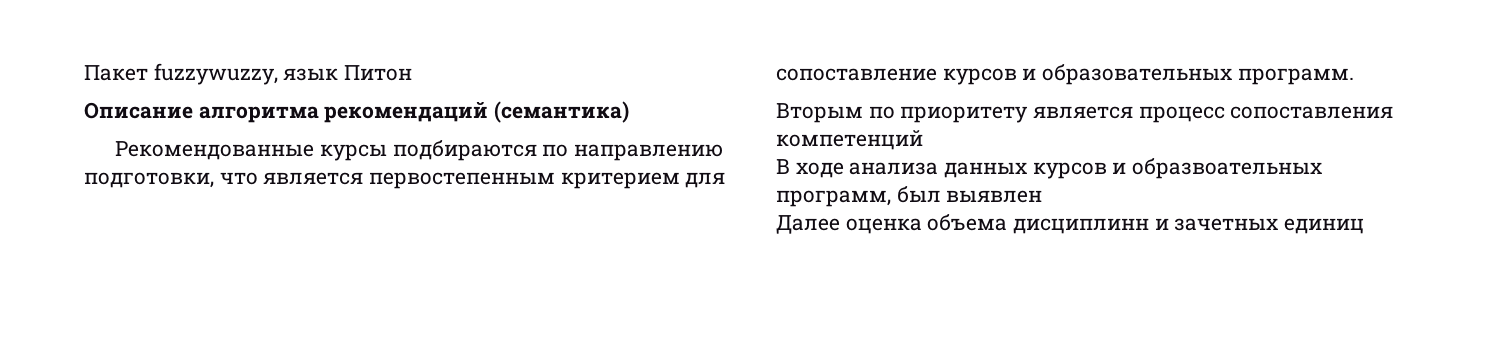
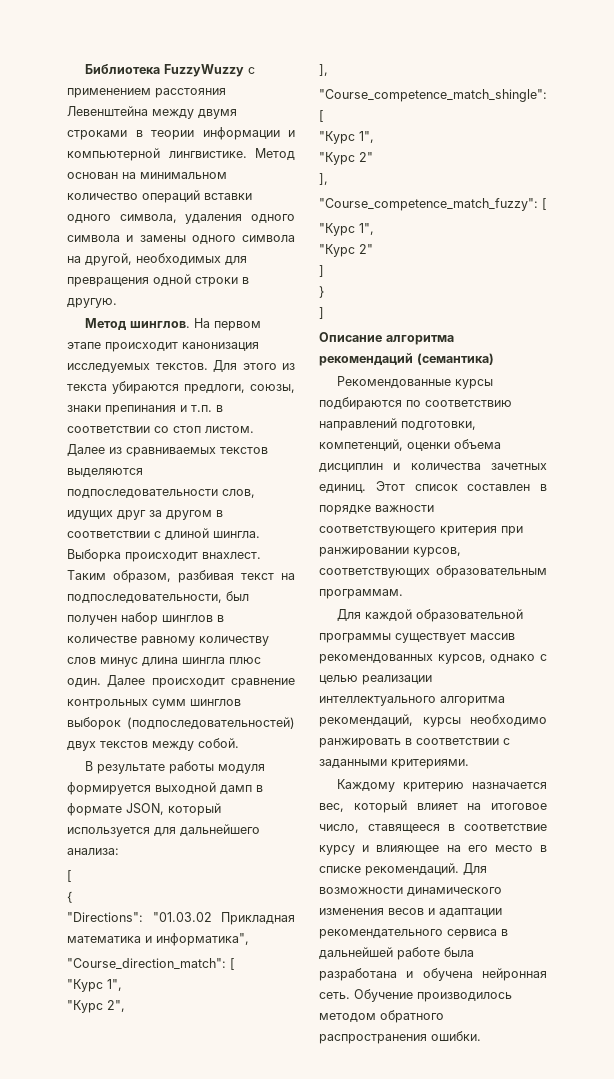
[84,63,413,85] Пакет fuzzywuzzy, язык Питон -> [85,64,256,77] [67,88,226,98] [67,106,237,119] [67,127,295,140] [67,148,295,161] [67,172,227,179] [67,190,252,203] [67,214,295,224] [67,235,295,244] [67,253,247,266] [67,274,249,287] [67,298,117,308] [85,318,262,331] [67,342,259,352] [67,360,295,373] [67,381,295,394] [67,405,223,415] [67,426,254,433] [67,444,268,457] [67,468,143,477] [67,489,255,498] [67,510,223,520] [67,528,260,540] [67,549,261,562] [67,570,295,583] [67,591,249,603] [67,612,224,625] [67,636,269,646] [67,657,261,667] [67,675,295,688] [67,699,241,709] [67,717,295,730] [67,738,239,751] [85,761,266,774] [67,782,263,795] [67,803,221,816] [67,824,260,837] [67,848,119,855] [67,870,72,882] [67,891,72,903] [67,912,295,925] [67,933,249,946] [67,958,235,970] [67,979,122,992] [67,1000,125,1013] [319,64,328,76] [319,89,547,102] [319,110,324,122] [319,131,374,144] [319,152,373,165] [319,173,328,185] [319,198,547,211] [319,223,374,236] [319,244,373,257] [319,265,324,277] [319,286,324,298] [319,307,324,319] Библиотека FuzzyWuzzy с применением расстояния Левенштейна между двумя строками в теории информации и компьютерной лингвистике. Метод основан на минимальном количество операций вставки одного символа, удаления одного символа и замены одного символа на другой, необходимых для превращения одной строки в другую. // Метод шинглов. На первом этапе происходит канонизация исследуемых текстов. Для этого из текста убираются предлоги, союзы, знаки препинания и т.п. в соответствии со стоп листом. Далее из сравниваемых текстов выделяются подпоследовательности слов, идущих друг за другом в соответствии с длиной шингла. Выборка происходит внахлест. Таким образом, разбивая текст на подпоследовательности, был получен набор шинглов в количестве равному количеству слов минус длина шингла плюс один. Далее происходит сравнение контрольных сумм шинглов выборок (подпоследовательностей) двух текстов между собой. // В результате работы модуля формируется выходной дамп в формате JSON, который используется для дальнейшего анализа: // [ // { // "Directions": "01.03.02 Прикладная математика и информатика", // "Course_direction_match": [ // "Курс 1", // "Курс 2", // ], // "Course_competence_match_shingle": [ // "Курс 1", // "Курс 2" // ], // "Course_competence_match_fuzzy": [ // "Курс 1", // "Курс 2" // ] // } // ]
[574,144,724,161] [84,172,726,189] [776,64,1354,85] [776,103,1394,123] [776,130,923,150] [776,158,1323,179] [776,186,1043,207] [776,214,1365,234] направлению подготовки, что является первостепенным критерием для сопоставление курсов и образовательных программ. // Вторым по приоритету является процесс сопоставления компетенций // В ходе анализа данных курсов и образвоательных программ, был выявлен // Далее оценка объема дисциплинн и зачетных единиц -> [425,400,512,407] [319,418,476,431] [319,439,501,451] [319,463,547,472] [319,481,547,493] [319,505,434,515] [319,526,523,536] [319,547,461,557] [319,565,547,578] [319,589,403,599] [337,609,524,622] [319,633,515,643] [319,654,547,664] [319,675,432,685] [319,696,505,706] [319,714,547,727] [319,738,510,748] [319,759,469,769] [337,779,547,792] [319,800,547,813] [319,824,547,833] [319,845,547,855] [319,863,487,876] [319,887,502,896] [319,908,502,917] [319,929,508,939] [319,947,474,960] [319,968,547,981] [319,989,512,1002] [319,1010,444,1023] [319,1031,481,1044] соответствию направлений подготовки, компетенций, оценки объема дисциплин и количества зачетных единиц. Этот список составлен в порядке важности соответствующего критерия при ранжировании курсов, соответствующих образовательным программам. // Для каждой образовательной программы существует массив рекомендованных курсов, однако с целью реализации интеллектуального алгоритма рекомендаций, курсы необходимо ранжировать в соответствии с заданными критериями. // Каждому критерию назначается вес, который влияет на итоговое число, ставящееся в соответствие курсу и влияющее на его место в списке рекомендаций. Для возможности динамического изменения весов и адаптации рекомендательного сервиса в дальнейшей работе была разработана и обучена нейронная сеть. Обучение производилось методом обратного распространения ошибки.

